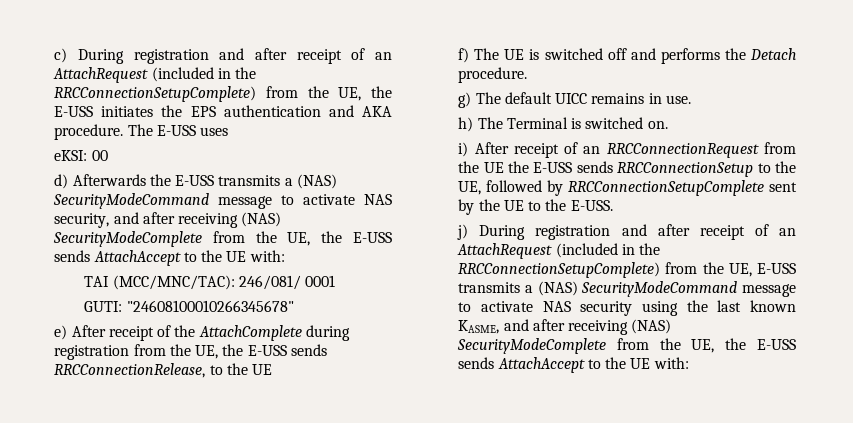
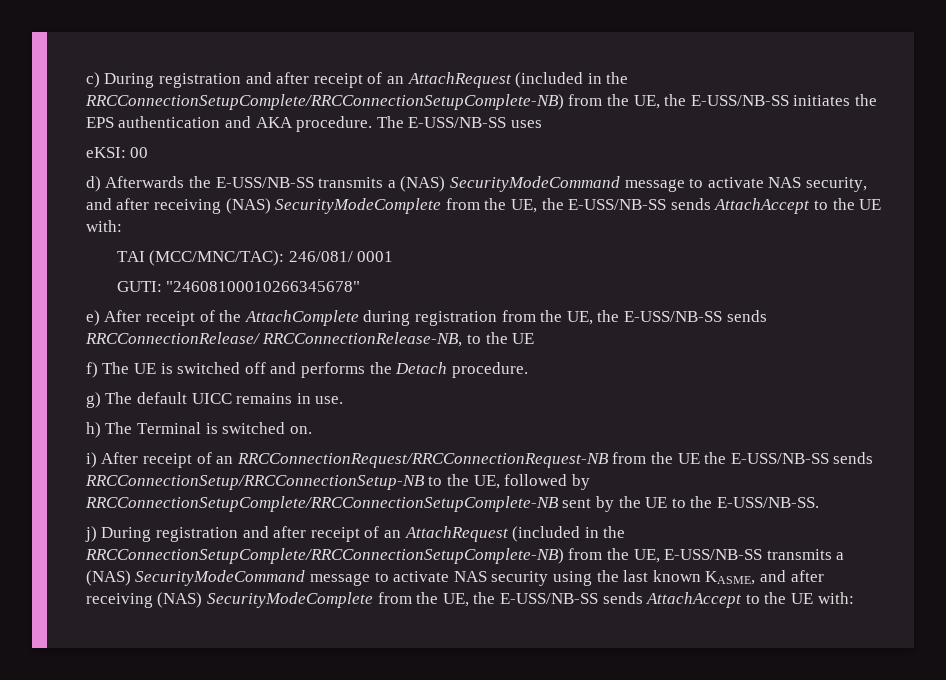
[54,86,392,102] [54,106,94,117] RRCConnectionSetupComplete) from the UE, the E-USS -> [84,94,789,110] RRCConnectionSetupComplete/RRCConnectionSetupComplete-NB) from the UE, the E-USS/NB-SS
[156,125,196,136] E-USS -> [408,117,507,128] E-USS/NB-SS
[175,175,215,186] E-USS -> [215,177,314,188] E-USS/NB-SS
[352,232,392,243] E-USS -> [568,199,667,210] E-USS/NB-SS
[247,344,328,356] [54,363,206,378] E-USS sends RRCConnectionRelease, -> [623,310,767,322] [84,332,463,347] E-USS/NB-SS sends RRCConnectionRelease/ RRCConnectionRelease-NB,
[606,143,759,158] RRCConnectionRequest -> [236,453,609,468] RRCConnectionRequest/RRCConnectionRequest-NB
[533,161,754,177] E-USS sends RRCConnectionSetup -> [730,452,874,464] [84,475,425,490] E-USS/NB-SS sends RRCConnectionSetup/RRCConnectionSetup-NB
[568,180,765,196] RRCConnectionSetupComplete -> [84,496,559,512] RRCConnectionSetupComplete/RRCConnectionSetupComplete-NB
[570,200,613,211] E-USS. -> [716,497,819,508] E-USS/NB-SS.
[458,262,796,278] RRCConnectionSetupComplete) from the UE, E-USS -> [84,548,763,564] RRCConnectionSetupComplete/RRCConnectionSetupComplete-NB) from the UE, E-USS/NB-SS
[757,339,796,350] E-USS -> [499,593,598,604] E-USS/NB-SS

